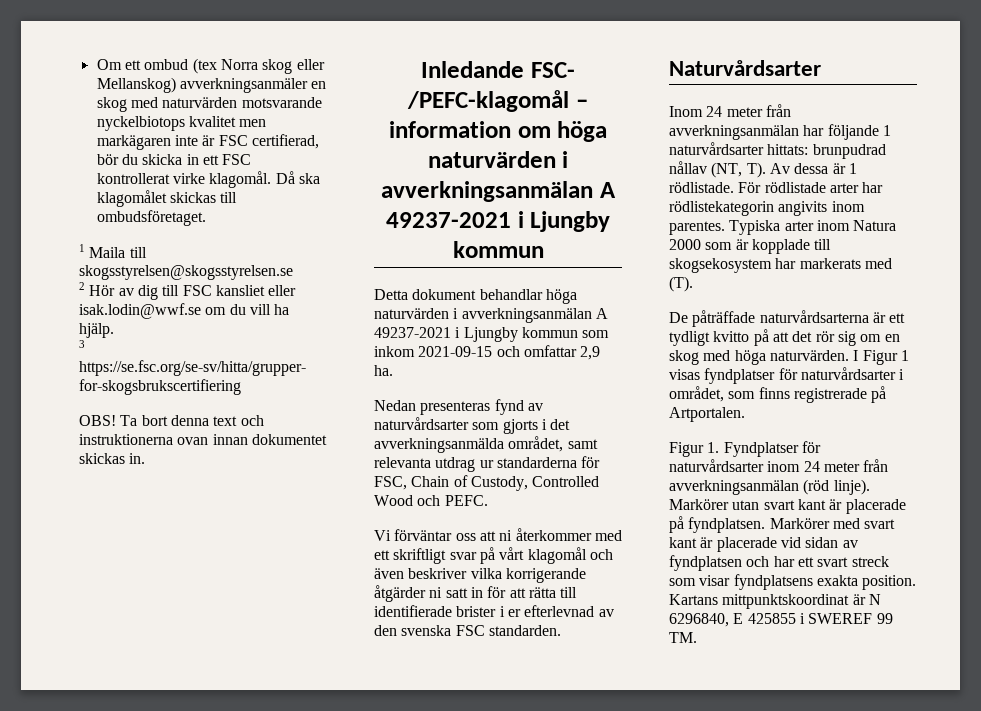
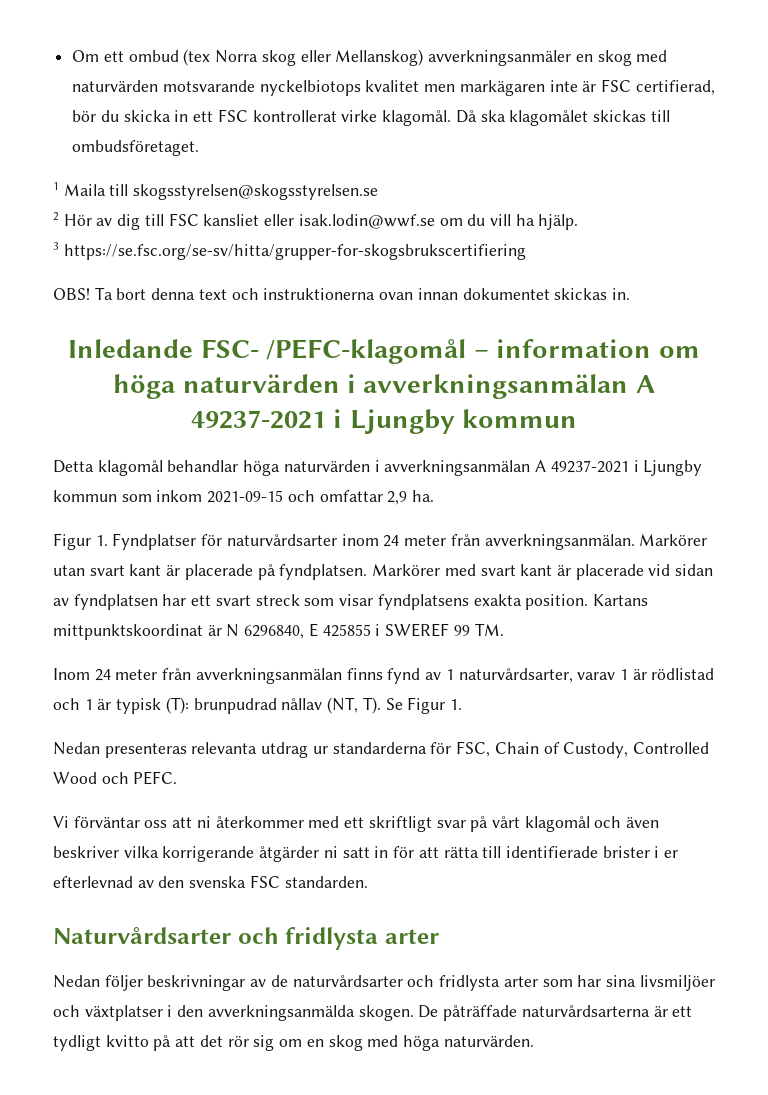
[412,289,477,300] dokument -> [97,460,163,476] klagomål
[374,399,543,415] [374,417,571,434] [374,436,598,453] Nedan presenteras fynd av naturvårdsarter som gjorts i det avverkningsanmälda området, samt -> [53,533,708,550] [53,564,714,580] [53,594,648,610] [53,623,504,640] [53,668,715,684] [53,697,462,714] [53,742,187,758] Figur 1. Fyndplatser för naturvårdsarter inom 24 meter från avverkningsanmälan. Markörer utan svart kant är placerade på fyndplatsen. Markörer med svart kant är placerade vid sidan av fyndplatsen har ett svart streck som visar fyndplatsens exakta position. Kartans mittpunktskoordinat är N 6296840, E 425855 i SWEREF 99 TM. // Inom 24 meter från avverkningsanmälan finns fynd av 1 naturvårdsarter, varav 1 är rödlistad och 1 är typisk (T): brunpudrad nållav (NT, T). Se Figur 1. // Nedan presenteras
[669,104,791,117] [669,124,891,140] [669,142,886,159] [669,161,857,178] [669,182,884,193] [669,201,865,216] [669,220,897,235] [669,239,832,254] [669,258,892,273] [669,276,693,292] // Inom 24 meter från avverkningsanmälan har följande 1 naturvårdsarter hittats: brunpudrad nållav (NT, T). Av dessa är 1 rödlistade. För rödlistade arter har rödlistekategorin angivits inom parentes. Typiska arter inom Natura 2000 som är kopplade till skogsekosystem har markerats med (T). // -> [237,927,439,950] [53,975,715,991] [53,1005,414,1021] och fridlysta arter // Nedan följer beskrivningar av de naturvårdsarter och fridlysta arter som har sina livsmiljöer och växtplatser i den avverkningsanmälda skogen.
[853,350,909,365] [669,367,905,384] [669,386,887,403] [669,407,745,422] [669,441,821,457] [669,459,889,472] [669,479,870,495] [669,499,906,514] [669,516,896,533] [669,537,858,552] [669,555,889,571] [669,574,917,590] [669,594,881,609] [669,613,893,627] [669,632,697,643] I Figur 1 visas fyndplatser för naturvårdsarter i området, som finns registrerade på Artportalen. // Figur 1. Fyndplatser för naturvårdsarter inom 24 meter från avverkningsanmälan (röd linje). Markörer utan svart kant är placerade på fyndplatsen. Markörer med svart kant är placerade vid sidan av fyndplatsen och har ett svart streck som visar fyndplatsens exakta position. Kartans mittpunktskoordinat är N 6296840, E 425855 i SWEREF 99 TM. -> (534, 1041) none

